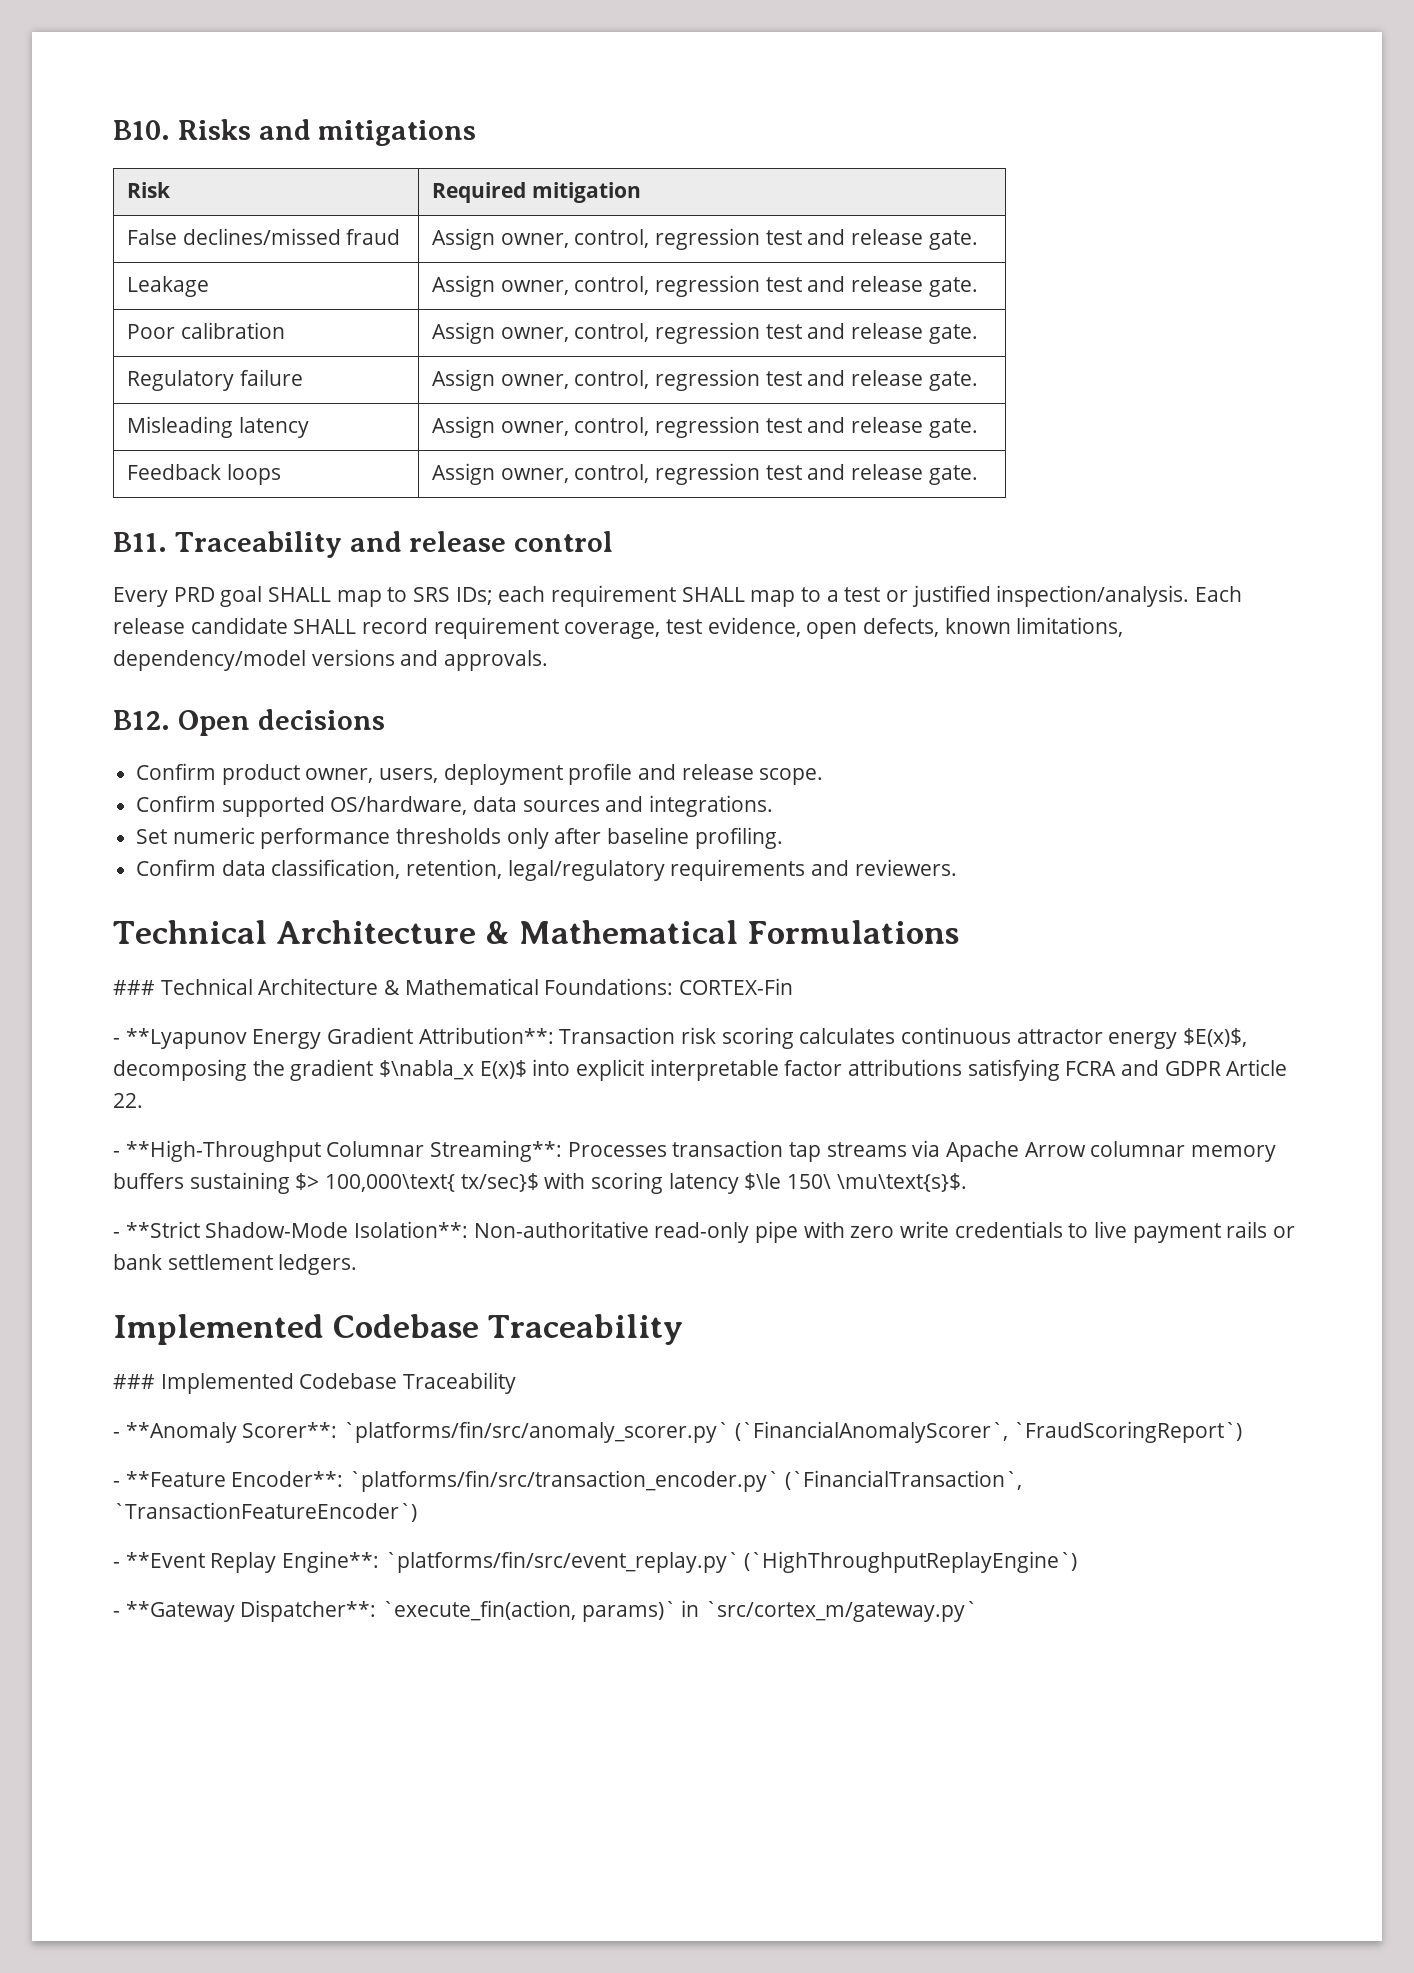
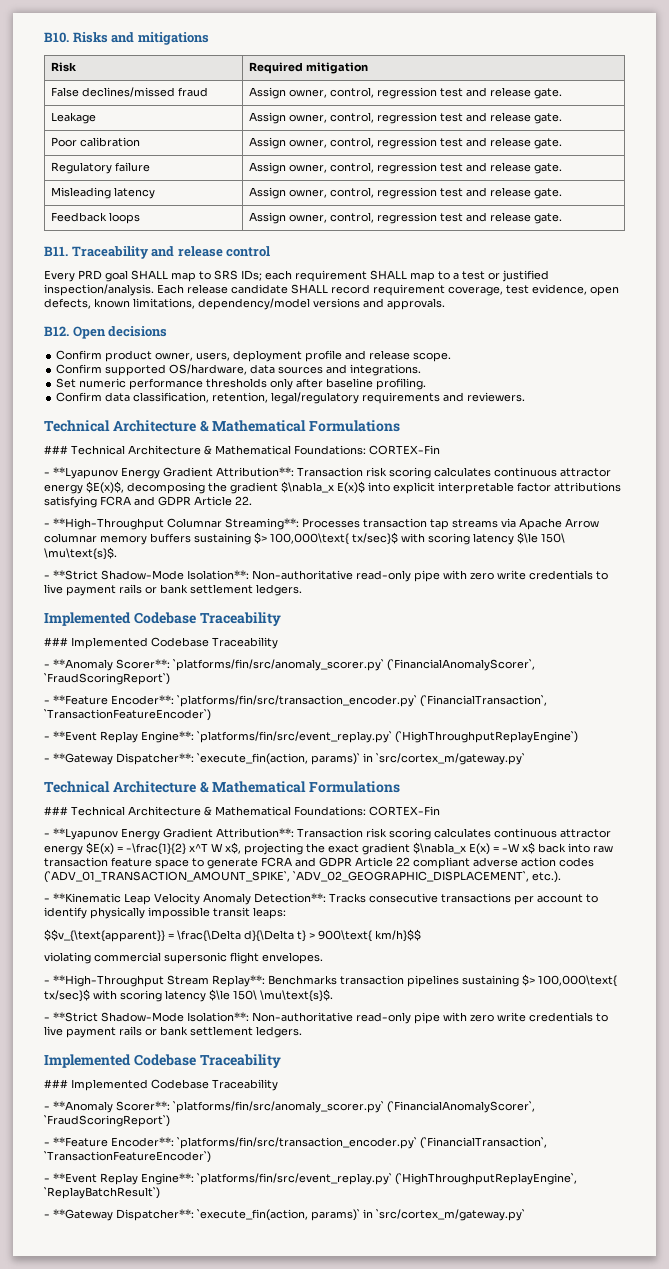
(978, 1611) none -> [44,781,401,793] [44,806,440,816] [44,828,611,840] [44,842,613,855] [44,857,594,869] [44,871,561,883] [44,893,598,905] [44,907,286,919] [44,929,421,942] [44,952,323,964] [44,974,617,987] [44,989,333,1002] [44,1012,608,1024] [44,1026,302,1038] [44,1054,281,1068] [44,1079,278,1091] [44,1101,535,1113] [44,1115,170,1127] [44,1137,547,1149] [44,1151,211,1163] [44,1173,577,1185] [44,1187,160,1199] [44,1209,525,1221] // Technical Architecture & Mathematical Formulations // ### Technical Architecture & Mathematical Foundations: CORTEX-Fin // - **Lyapunov Energy Gradient Attribution**: Transaction risk scoring calculates continuous attractor energy $E(x) = -\frac{1}{2} x^T W x$, projecting the exact gradient $\nabla_x E(x) = -W x$ back into raw transaction feature space to generate FCRA and GDPR Article 22 compliant adverse action codes (`ADV_01_TRANSACTION_AMOUNT_SPIKE`, `ADV_02_GEOGRAPHIC_DISPLACEMENT`, etc.). // - **Kinematic Leap Velocity Anomaly Detection**: Tracks consecutive transactions per account to identify physically impossible transit leaps: // $$v_{\text{apparent}} = \frac{\Delta d}{\Delta t} > 900\text{ km/h}$$ // violating commercial supersonic flight envelopes. // - **High-Throughput Stream Replay**: Benchmarks transaction pipelines sustaining $> 100,000\text{ tx/sec}$ with scoring latency $\le 150\ \mu\text{s}$. // - **Strict Shadow-Mode Isolation**: Non-authoritative read-only pipe with zero write credentials to live payment rails or bank settlement ledgers. // Implemented Codebase Traceability // ### Implemented Codebase Traceability // - **Anomaly Scorer**: `platforms/fin/src/anomaly_scorer.py` (`FinancialAnomalyScorer`, `FraudScoringReport`) // - **Feature Encoder**: `platforms/fin/src/transaction_encoder.py` (`FinancialTransaction`, `TransactionFeatureEncoder`) // - **Event Replay Engine**: `platforms/fin/src/event_replay.py` (`HighThroughputReplayEngine`, `ReplayBatchResult`) // - **Gateway Dispatcher**: `execute_fin(action, params)` in `src/cortex_m/gateway.py`

